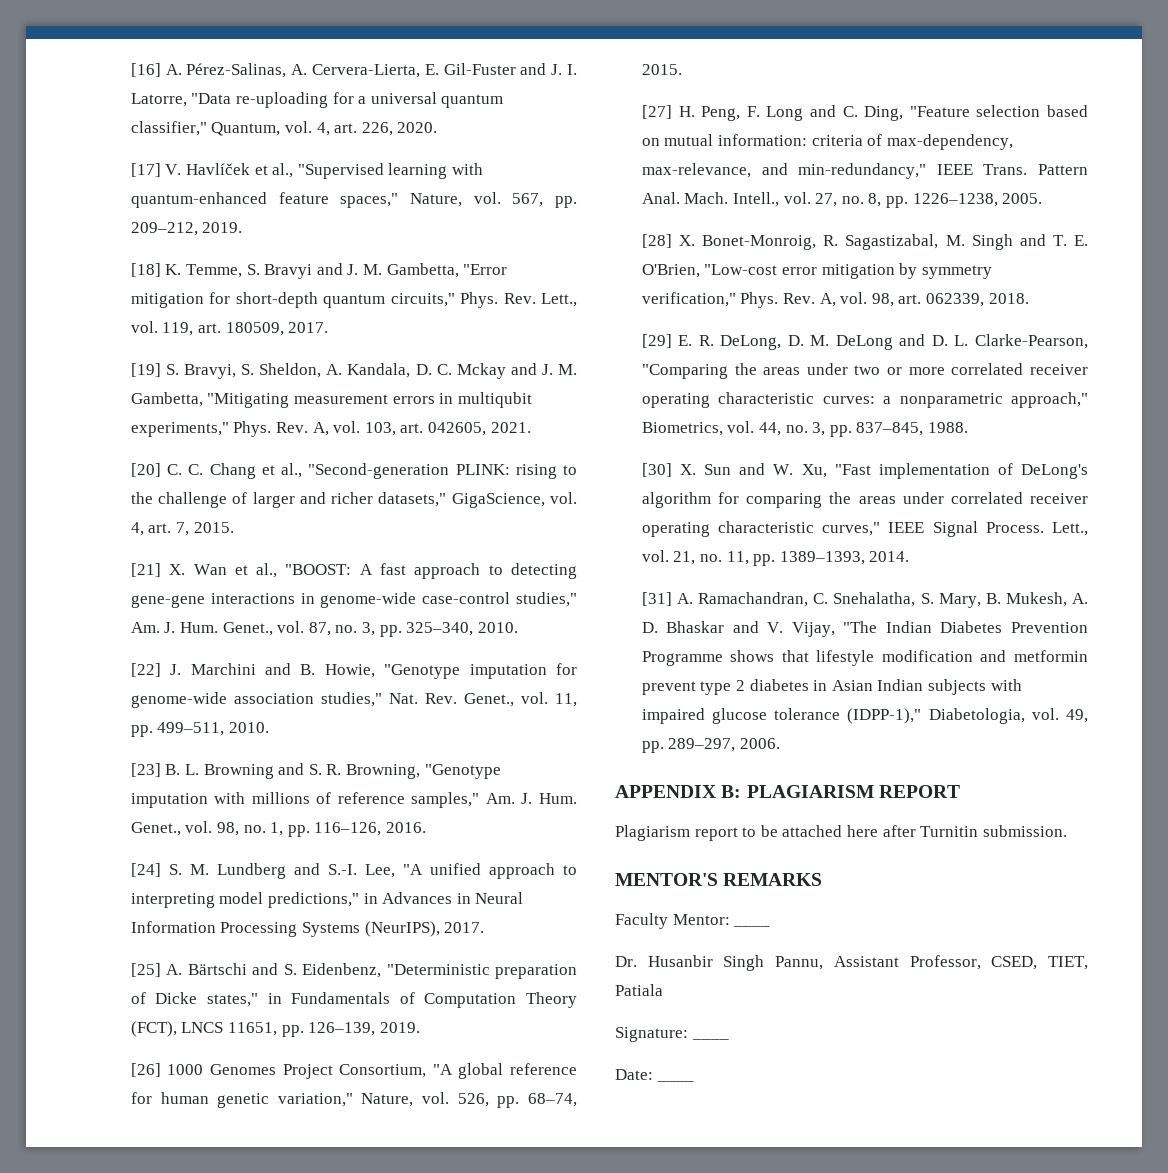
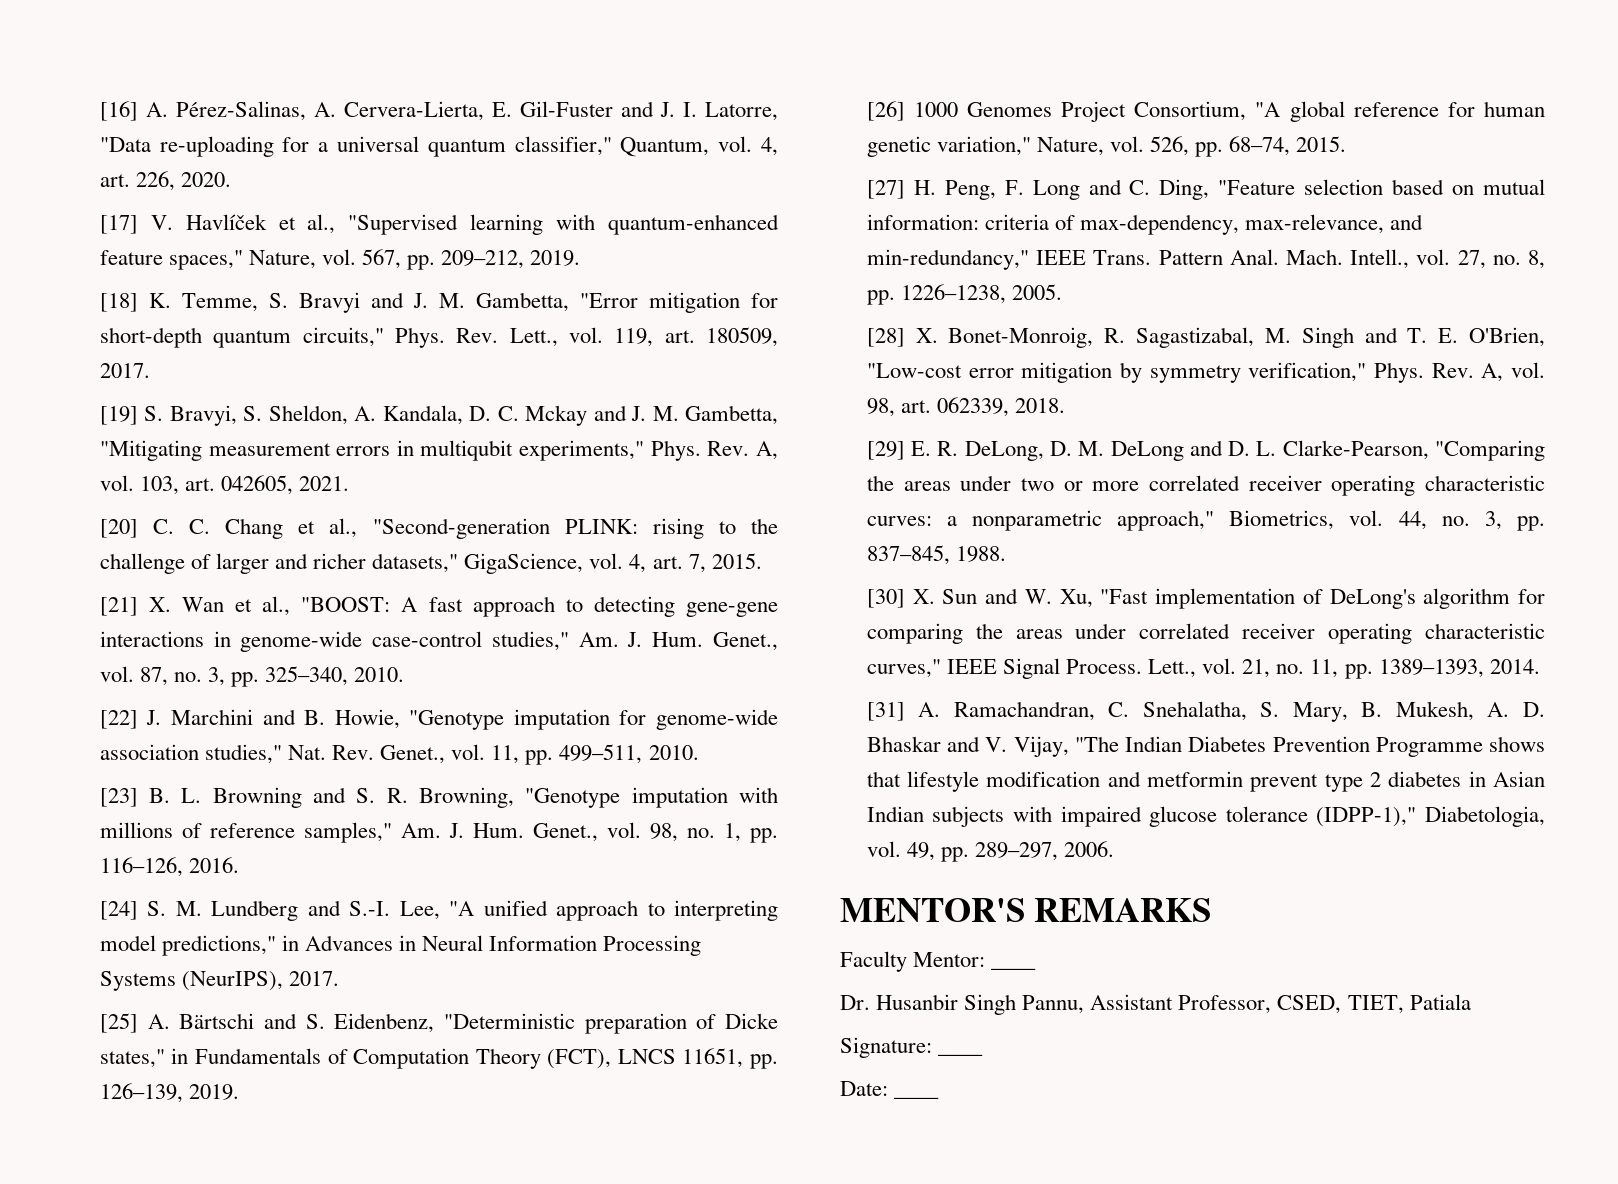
[615,785,960,798] [615,825,1067,841] // APPENDIX B: PLAGIARISM REPORT // Plagiarism report to be attached here after Turnitin submission. -> (1115, 849) none

